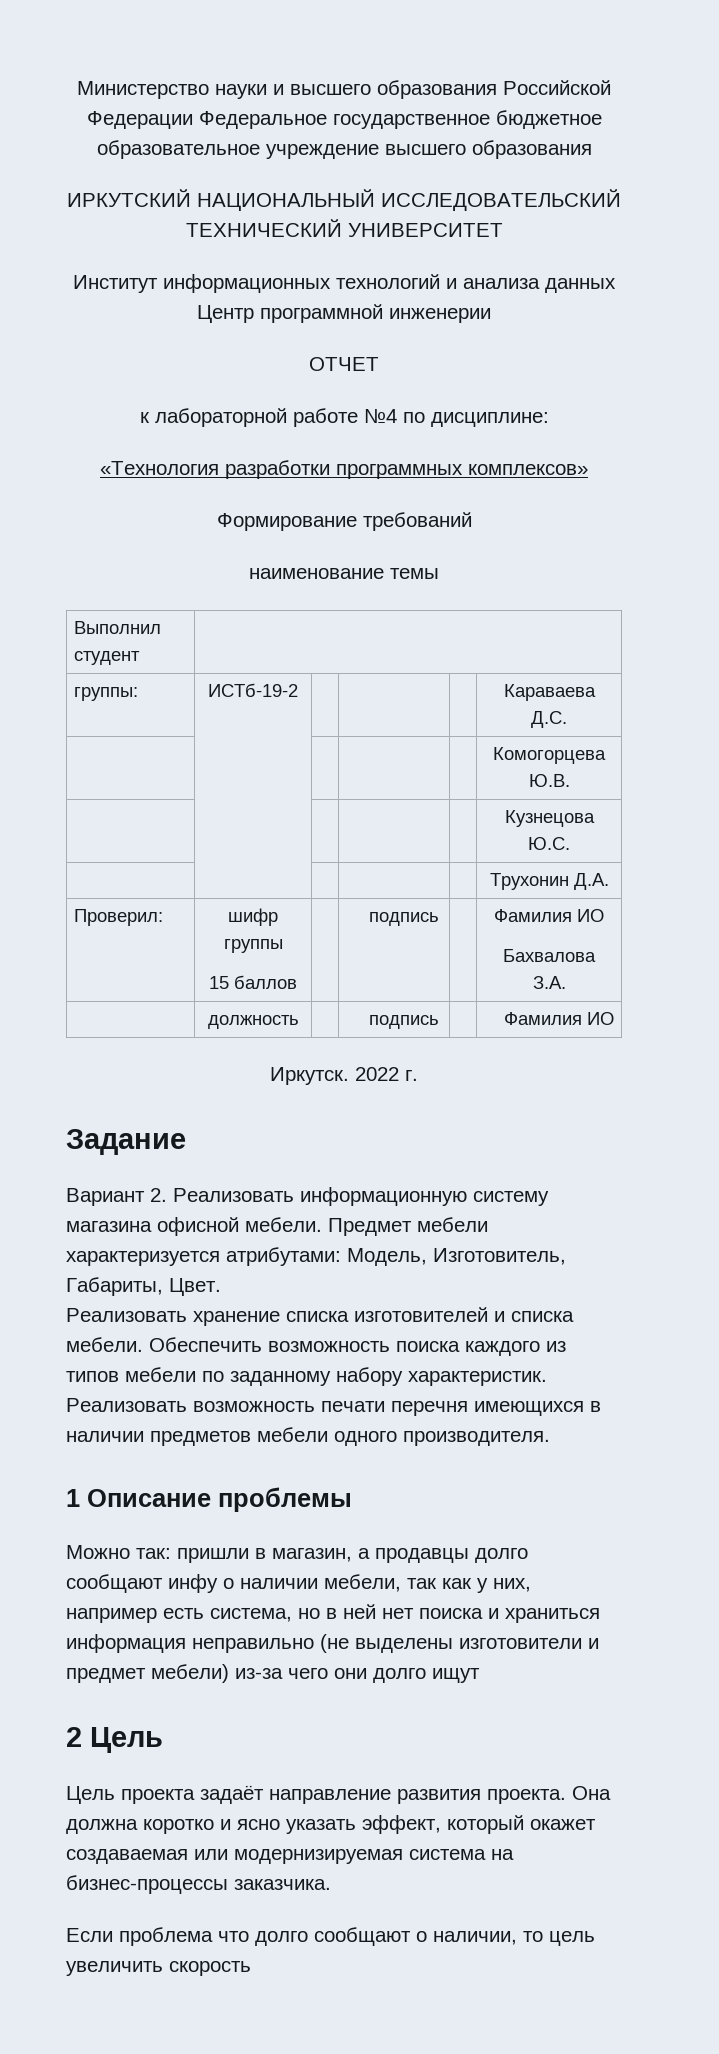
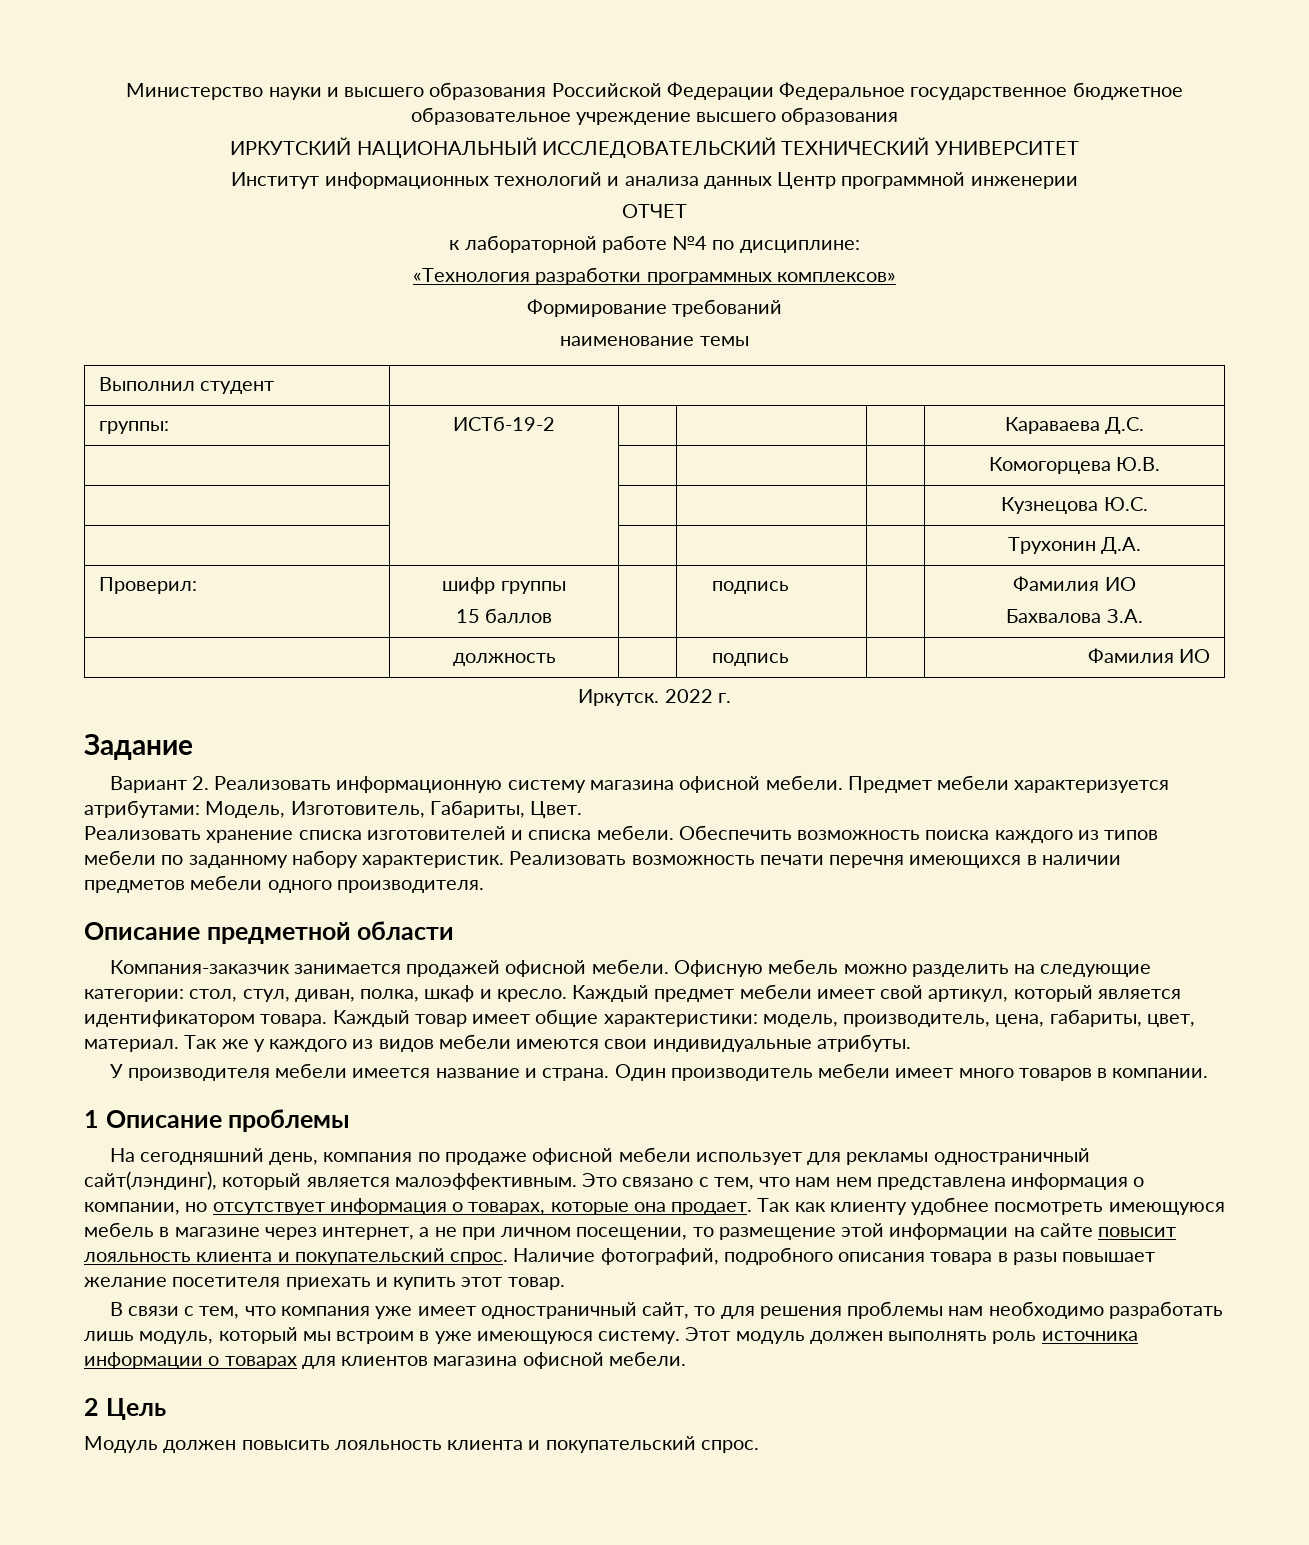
[66,1487,352,1512] [66,1545,528,1563] [66,1574,531,1593] [66,1604,600,1623] [66,1634,599,1653] [66,1664,480,1683] [66,1727,163,1753] [66,1785,611,1804] [66,1815,596,1834] [66,1849,514,1864] [66,1875,331,1894] [66,1927,595,1946] [66,1961,251,1976] 1 Описание проблемы // Можно так: пришли в магазин, а продавцы долго сообщают инфу о наличии мебели, так как у них, например есть система, но в ней нет поиска и храниться информация неправильно (не выделены изготовители и предмет мебели) из-за чего они долго ищут // 2 Цель // Цель проекта задаёт направление развития проекта. Она должна коротко и ясно указать эффект, который окажет создаваемая или модернизируемая система на бизнес-процессы заказчика. // Если проблема что долго сообщают о наличии, то цель увеличить скорость -> [84,921,455,944] [109,959,1152,977] [84,984,1181,1002] [84,1009,1195,1027] [84,1034,911,1052] [109,1063,1209,1081] [84,1109,351,1132] [109,1147,1090,1165] [84,1171,1145,1190] [84,1197,1225,1215] [84,1222,1177,1240] [84,1247,1156,1265] [84,1277,565,1290] [109,1301,1223,1319] [84,1327,1138,1344] [84,1351,686,1369] [84,1398,166,1420] [84,1436,759,1453] Описание предметной области // Компания-заказчик занимается продажей офисной мебели. Офисную мебель можно разделить на следующие категории: стол, стул, диван, полка, шкаф и кресло. Каждый предмет мебели имеет свой артикул, который является идентификатором товара. Каждый товар имеет общие характеристики: модель, производитель, цена, габариты, цвет, материал. Так же у каждого из видов мебели имеются свои индивидуальные атрибуты. // У производителя мебели имеется название и страна. Один производитель мебели имеет много товаров в компании. // 1 Описание проблемы // На сегодняшний день, компания по продаже офисной мебели использует для рекламы одностраничный сайт(лэндинг), который является малоэффективным. Это связано с тем, что нам нем представлена информация о компании, но отсутствует информация о товарах, которые она продает. Так как клиенту удобнее посмотреть имеющуюся мебель в магазине через интернет, а не при личном посещении, то размещение этой информации на сайте повысит лояльность клиента и покупательский спрос. Наличие фотографий, подробного описания товара в разы повышает желание посетителя приехать и купить этот товар. // В связи с тем, что компания уже имеет одностраничный сайт, то для решения проблемы нам необходимо разработать лишь модуль, который мы встроим в уже имеющуюся систему. Этот модуль должен выполнять роль источника информации о товарах для клиентов магазина офисной мебели. // 2 Цель // Модуль должен повысить лояльность клиента и покупательский спрос.

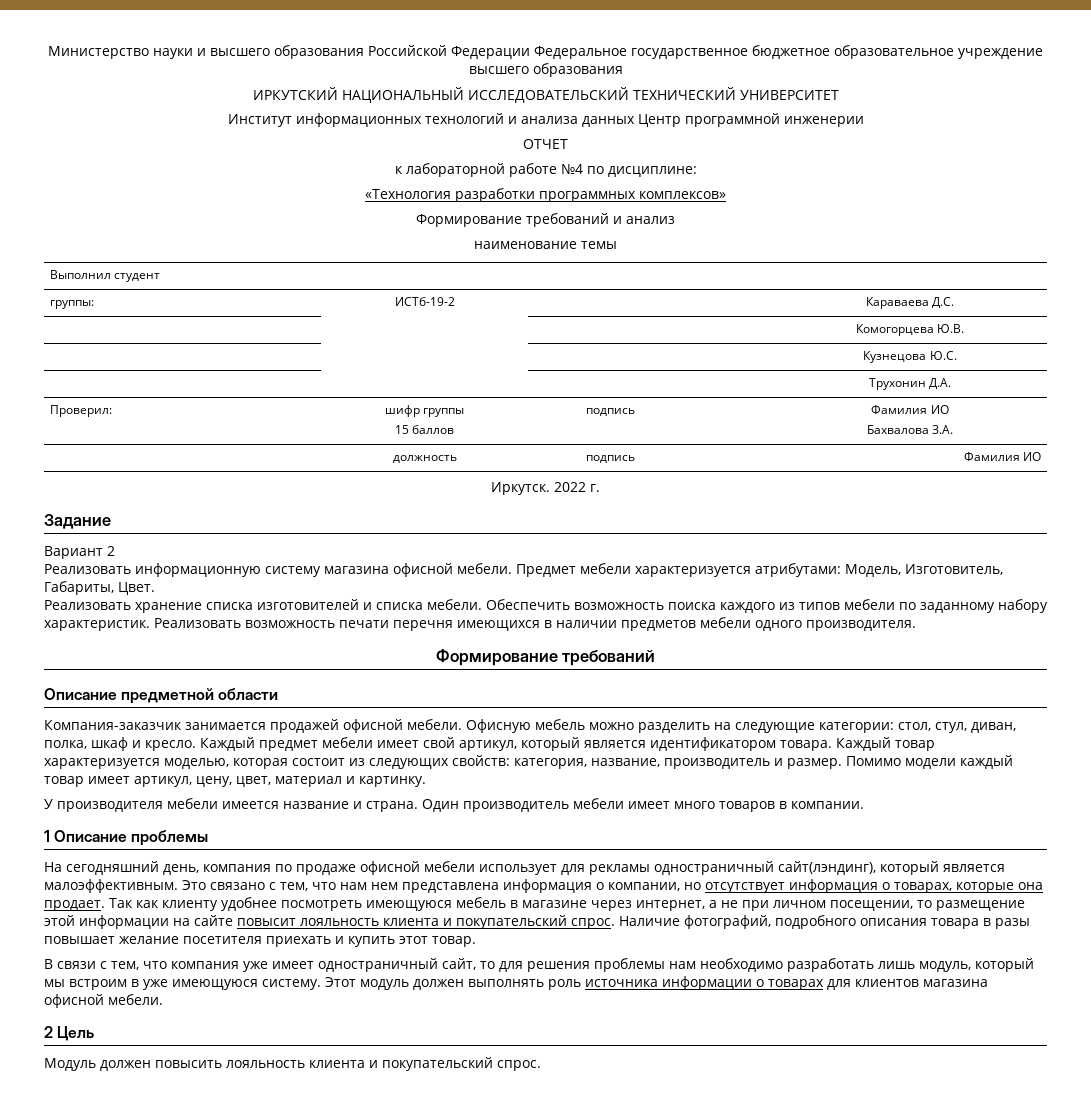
(783, 308) none -> [613,216,675,224] и анализ
[191,776,209,790] 2. -> [107,546,115,556] 2 //
(484, 886) none -> [435,649,656,666] // Формирование требований
[472,1009,1195,1027] [84,1034,911,1052] имеет общие характеристики: модель, производитель, цена, габариты, цвет, материал. Так же у каждого из видов мебели имеются свои индивидуальные атрибуты. -> [44,755,1013,769] [44,776,426,787] характеризуется моделью, которая состоит из следующих свойств: категория, название, производитель и размер. Помимо модели каждый товар имеет артикул, цену, цвет, материал и картинку.

